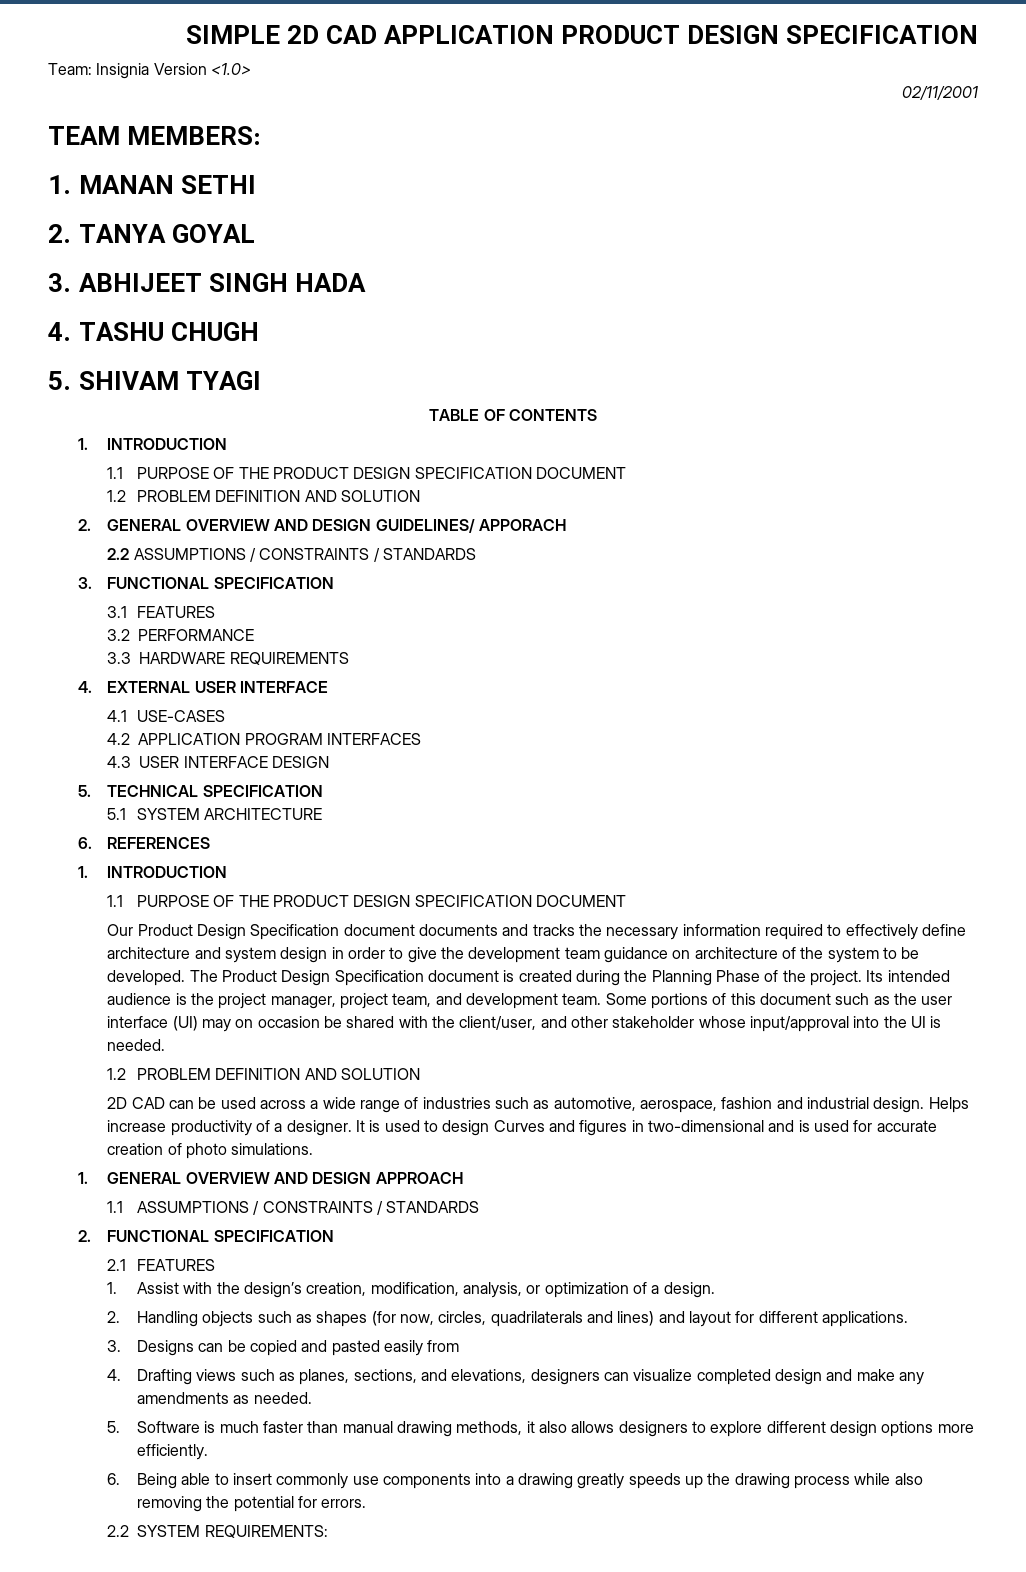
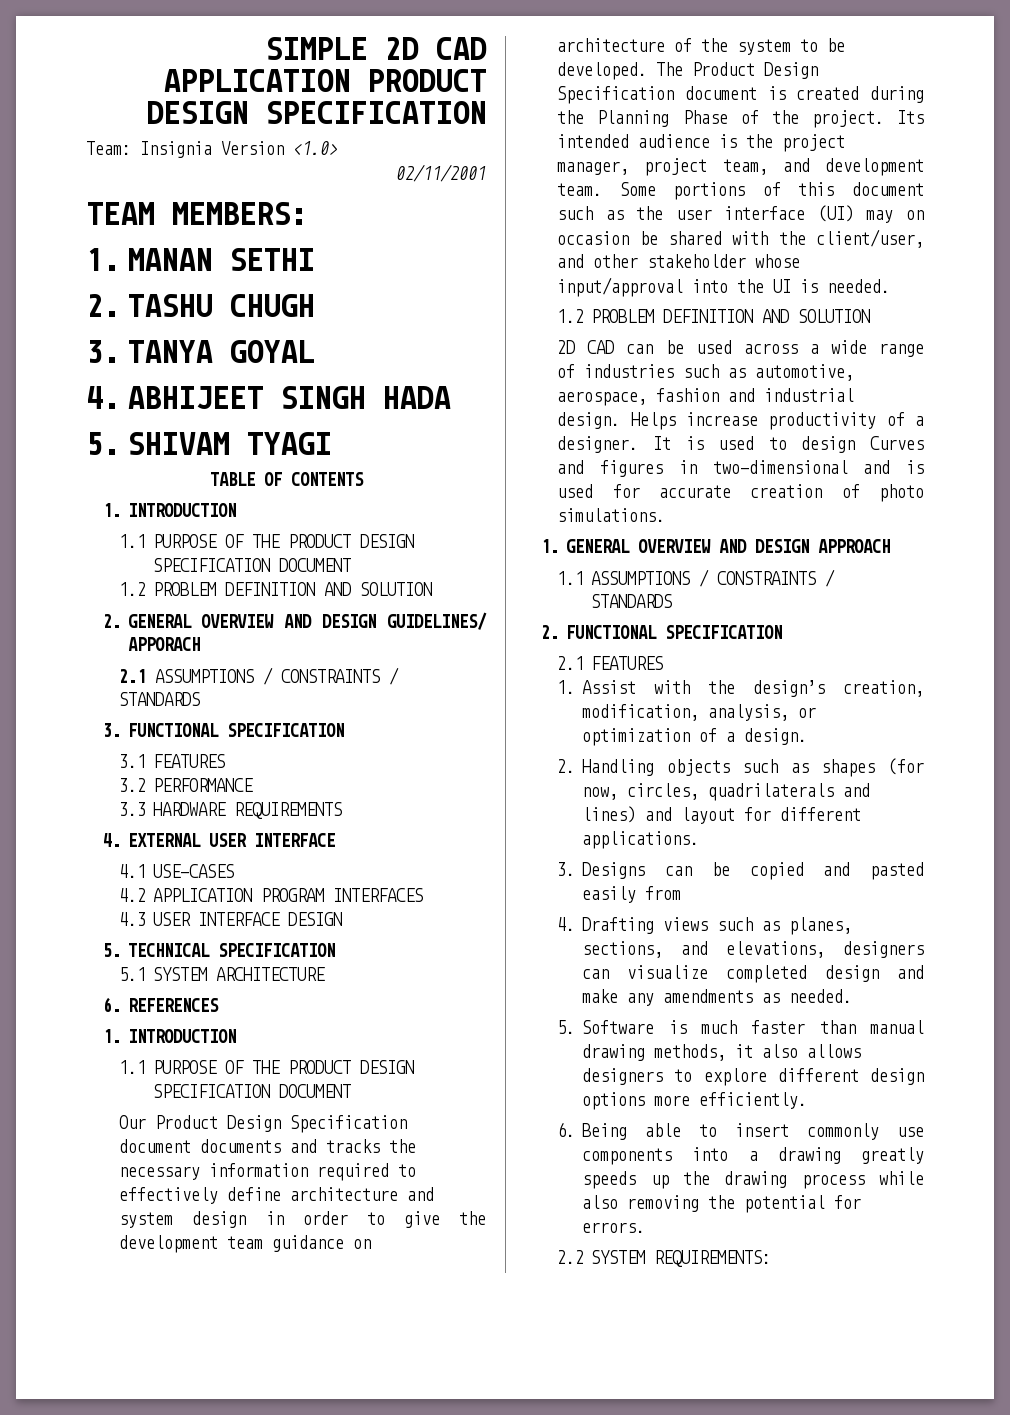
(71, 233) none -> [127,294,314,317] [86,340,120,363] TASHU CHUGH // 3.
[48,273,71,292] 3. -> [86,386,120,409] 4.
[48,322,260,341] // 4. TASHU CHUGH -> (451, 397) none
[107,548,130,560] 2.2 -> [119,669,147,683] 2.1

